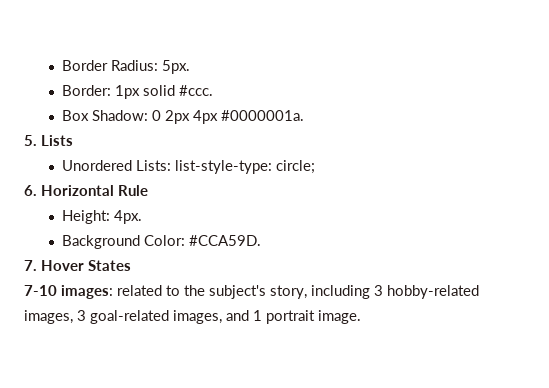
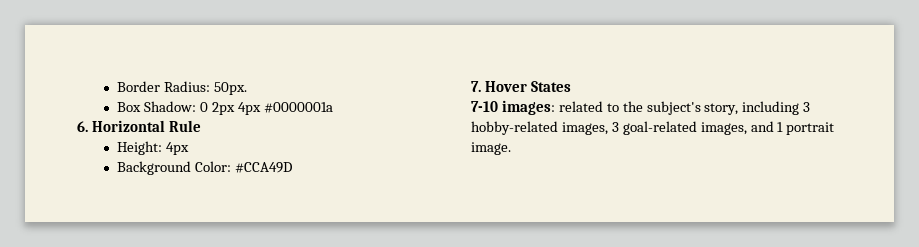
[162,60,191,74] [62,85,214,99] 5px. // Border: 1px solid #ccc. -> [214,82,248,95] 50px.
[221,110,305,121] [24,135,73,146] [62,160,316,174] #0000001a. // 5. Lists // Unordered Lists: list-style-type: circle; -> [263,102,333,113] #0000001a
[114,210,143,224] 4px. -> [166,142,190,155] 4px
[189,235,262,246] #CCA59D. -> [235,162,293,173] #CCA49D

